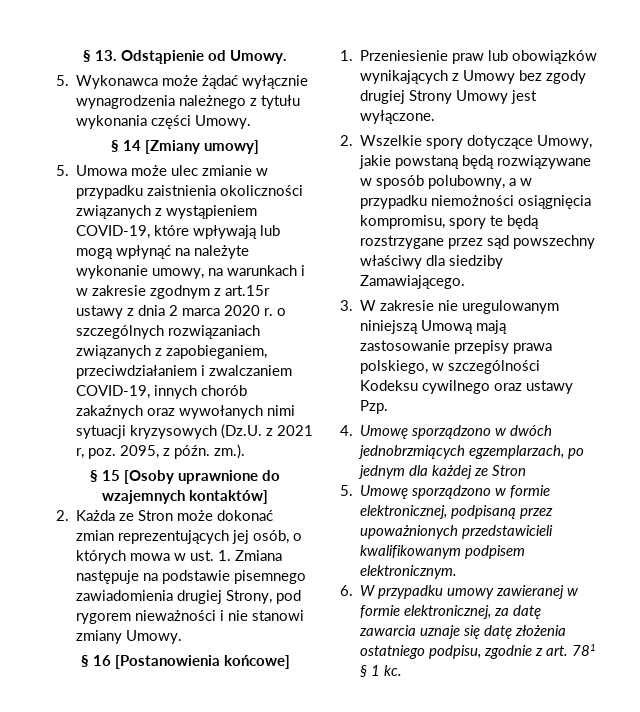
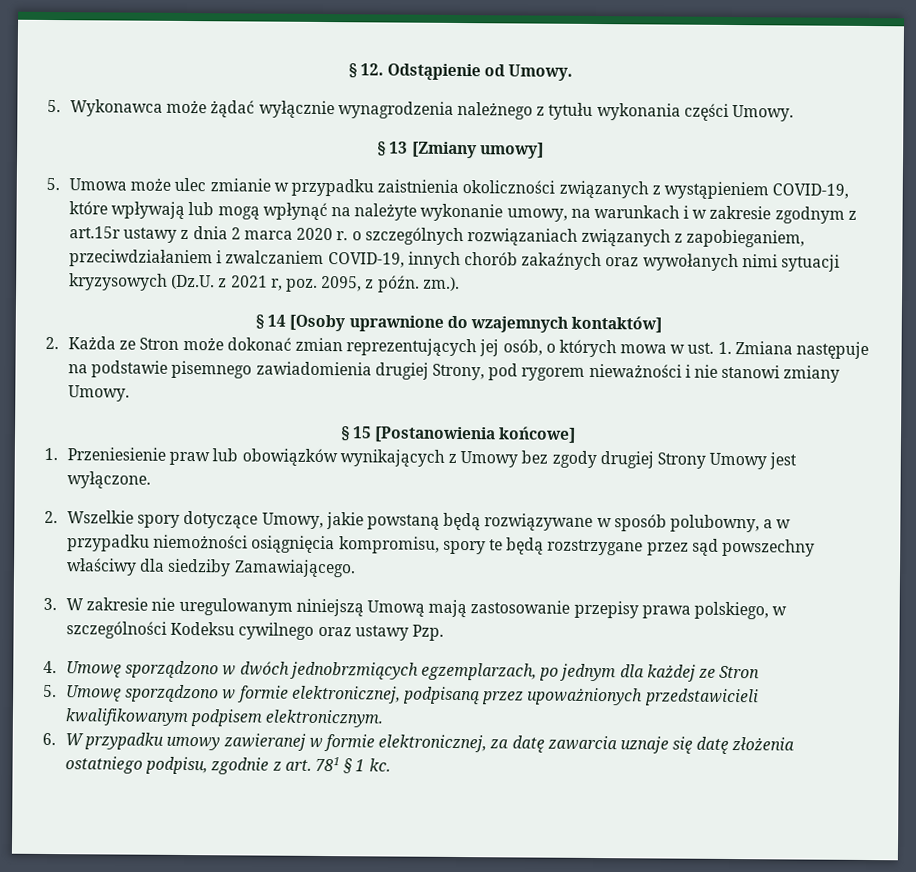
[83,50,117,62] § 13. -> [347,63,384,79] § 12.
[123,140,141,151] 14 -> [389,141,409,154] 13
[102,470,120,481] 15 -> [267,314,287,327] 14
[92,655,111,666] 16 -> [351,426,372,439] 15

